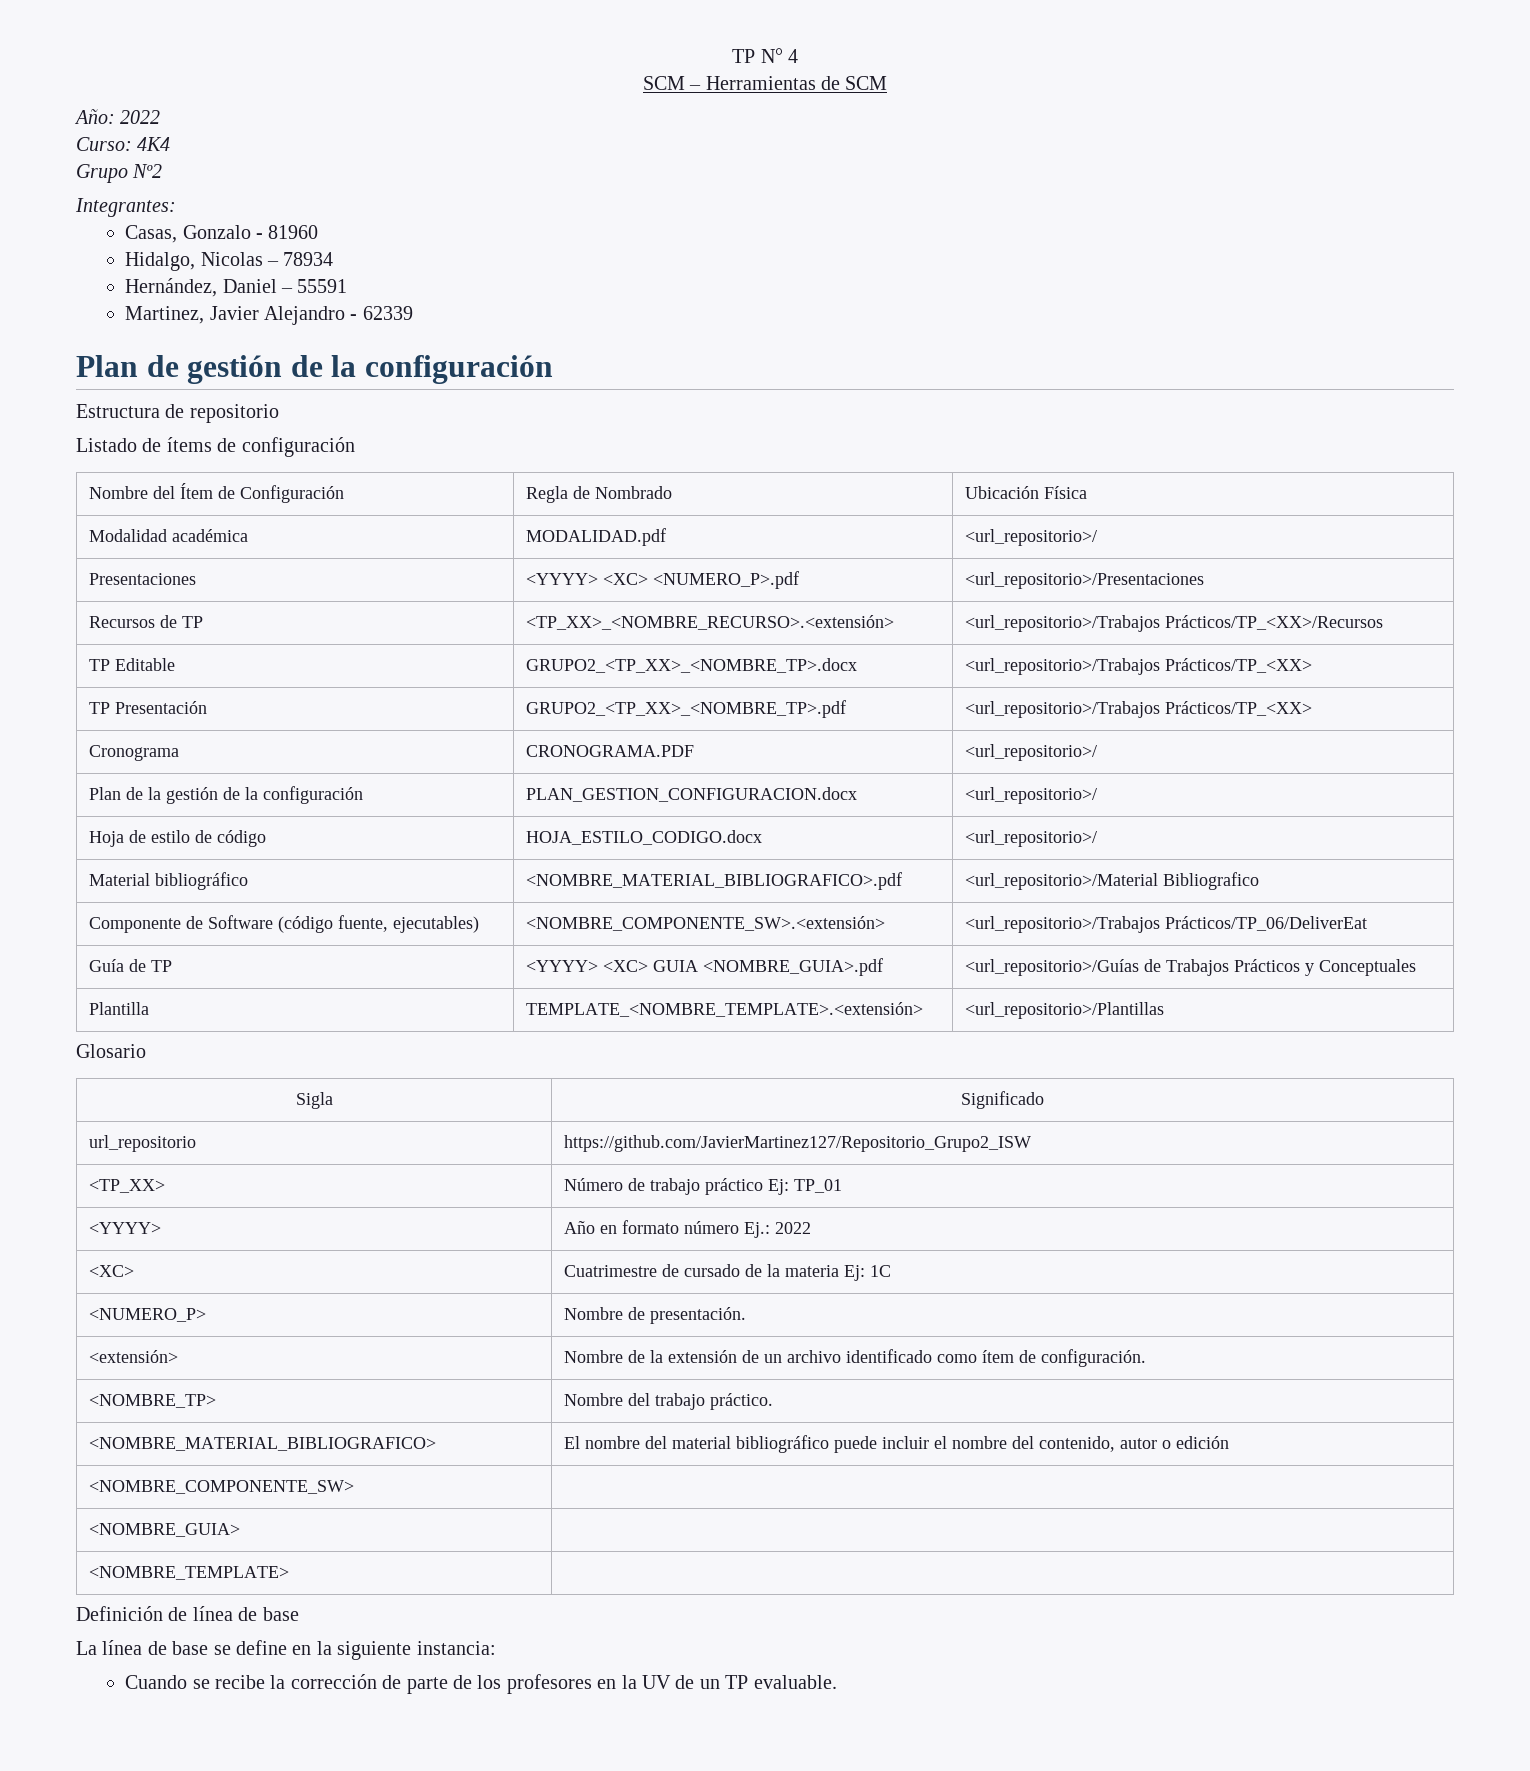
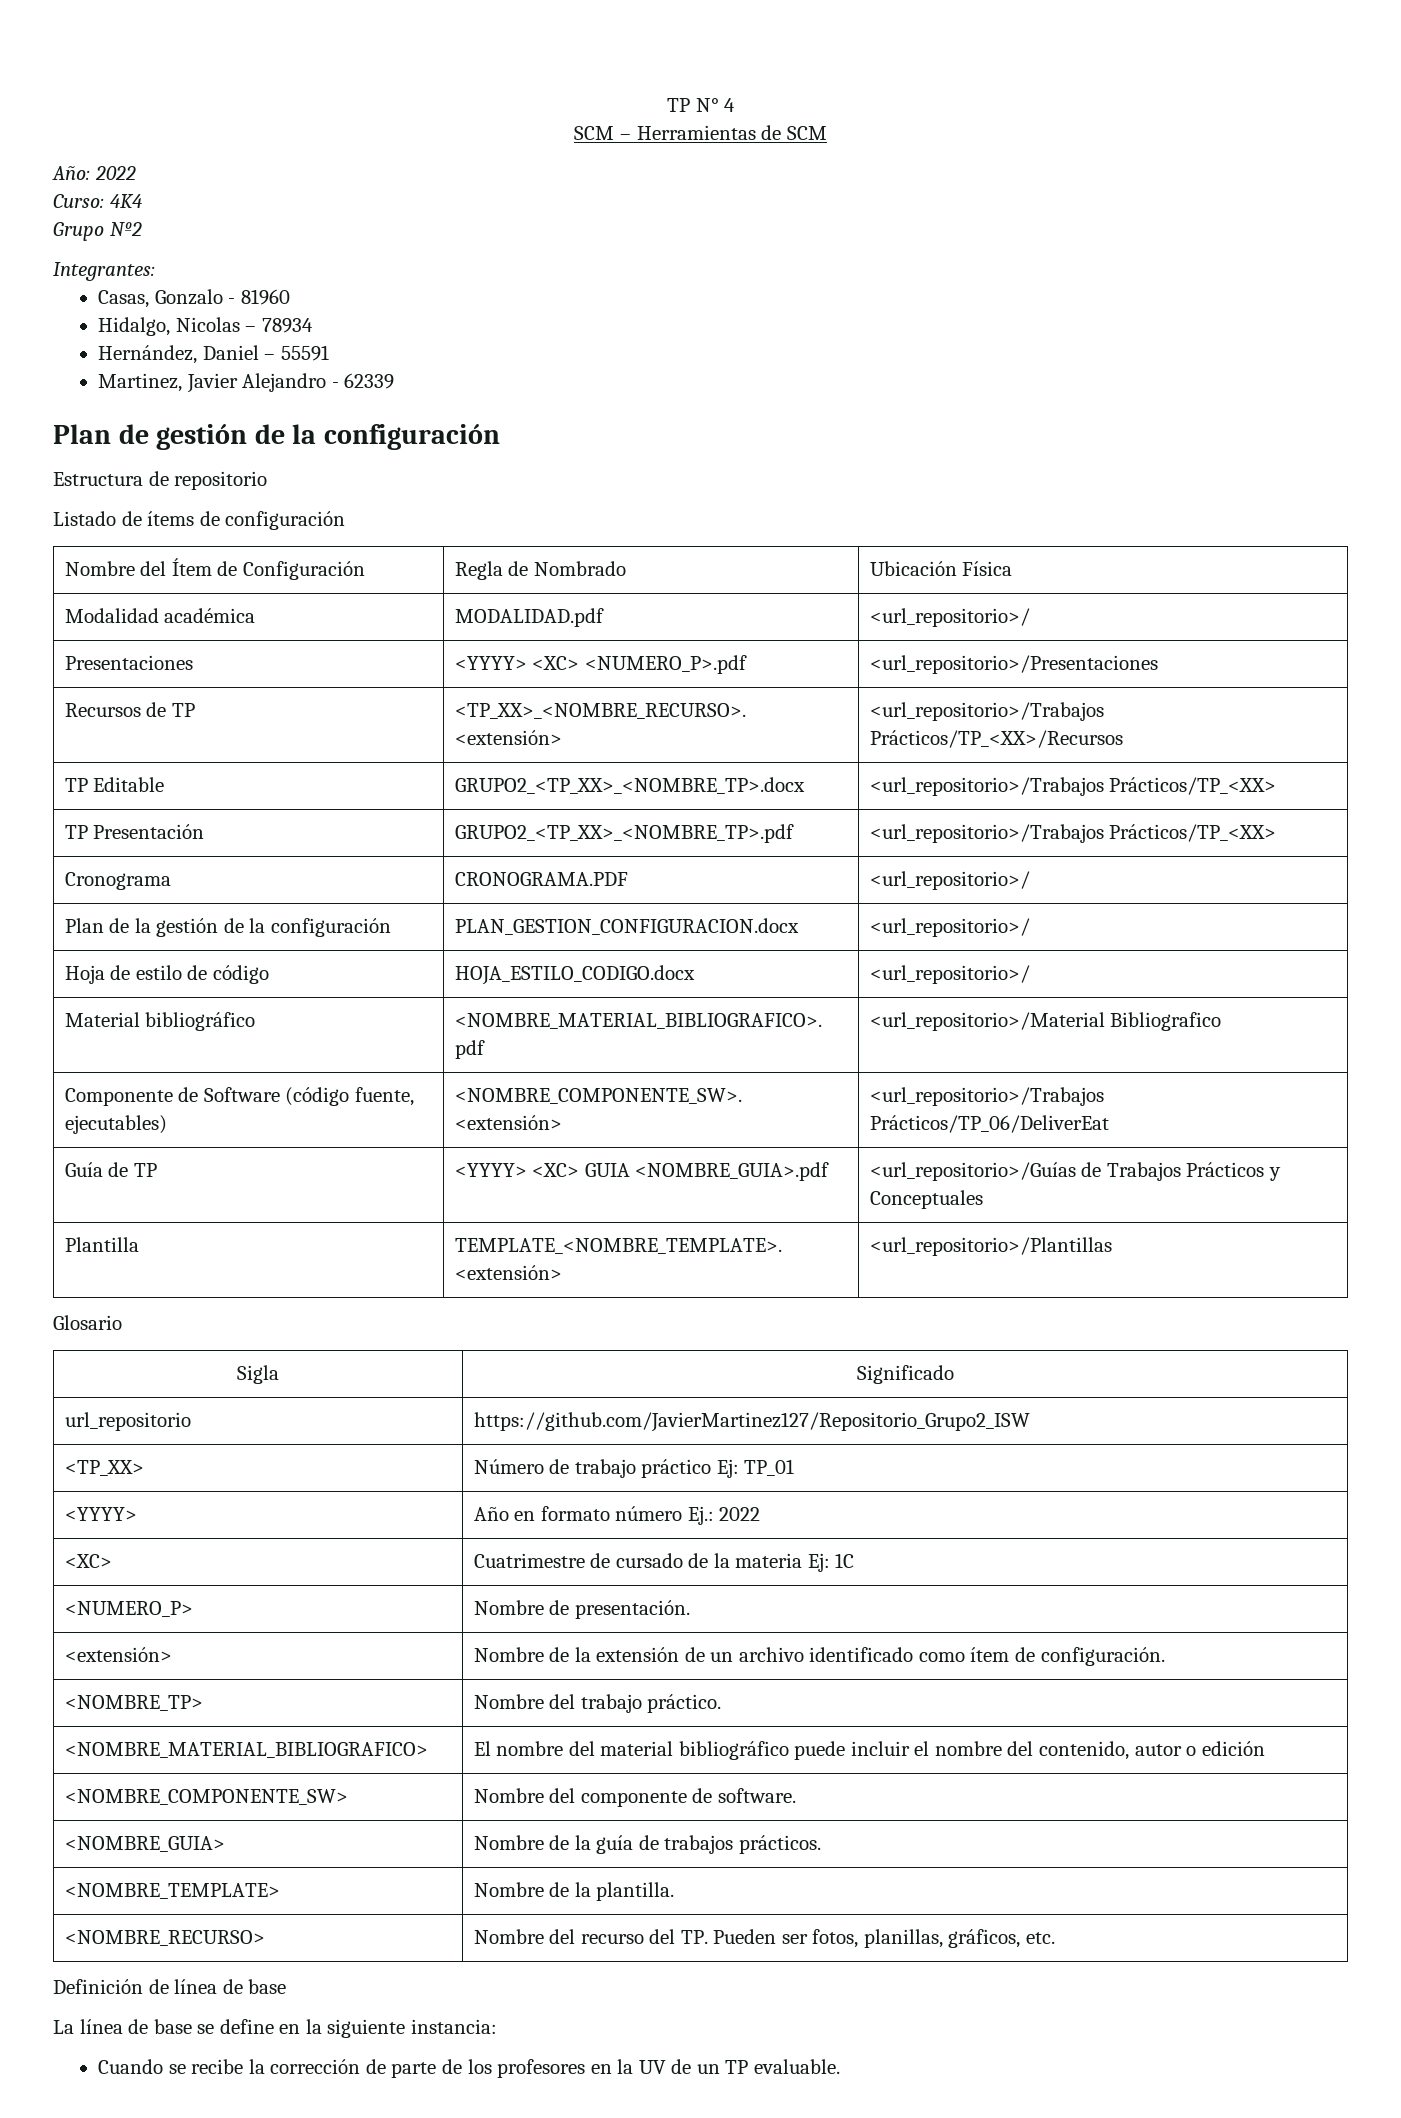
[88,1523,240,1537] [88,1566,289,1580] // <NOMBRE_GUIA> | // <NOMBRE_TEMPLATE> | -> [473,1788,796,1807] [64,1836,225,1852] [473,1835,821,1854] [64,1883,280,1899] [473,1882,675,1901] [64,1930,265,1946] [473,1929,1056,1948] Nombre del componente de software. // <NOMBRE_GUIA> | Nombre de la guía de trabajos prácticos. // <NOMBRE_TEMPLATE> | Nombre de la plantilla. // <NOMBRE_RECURSO> | Nombre del recurso del TP. Pueden ser fotos, planillas, gráficos, etc.

